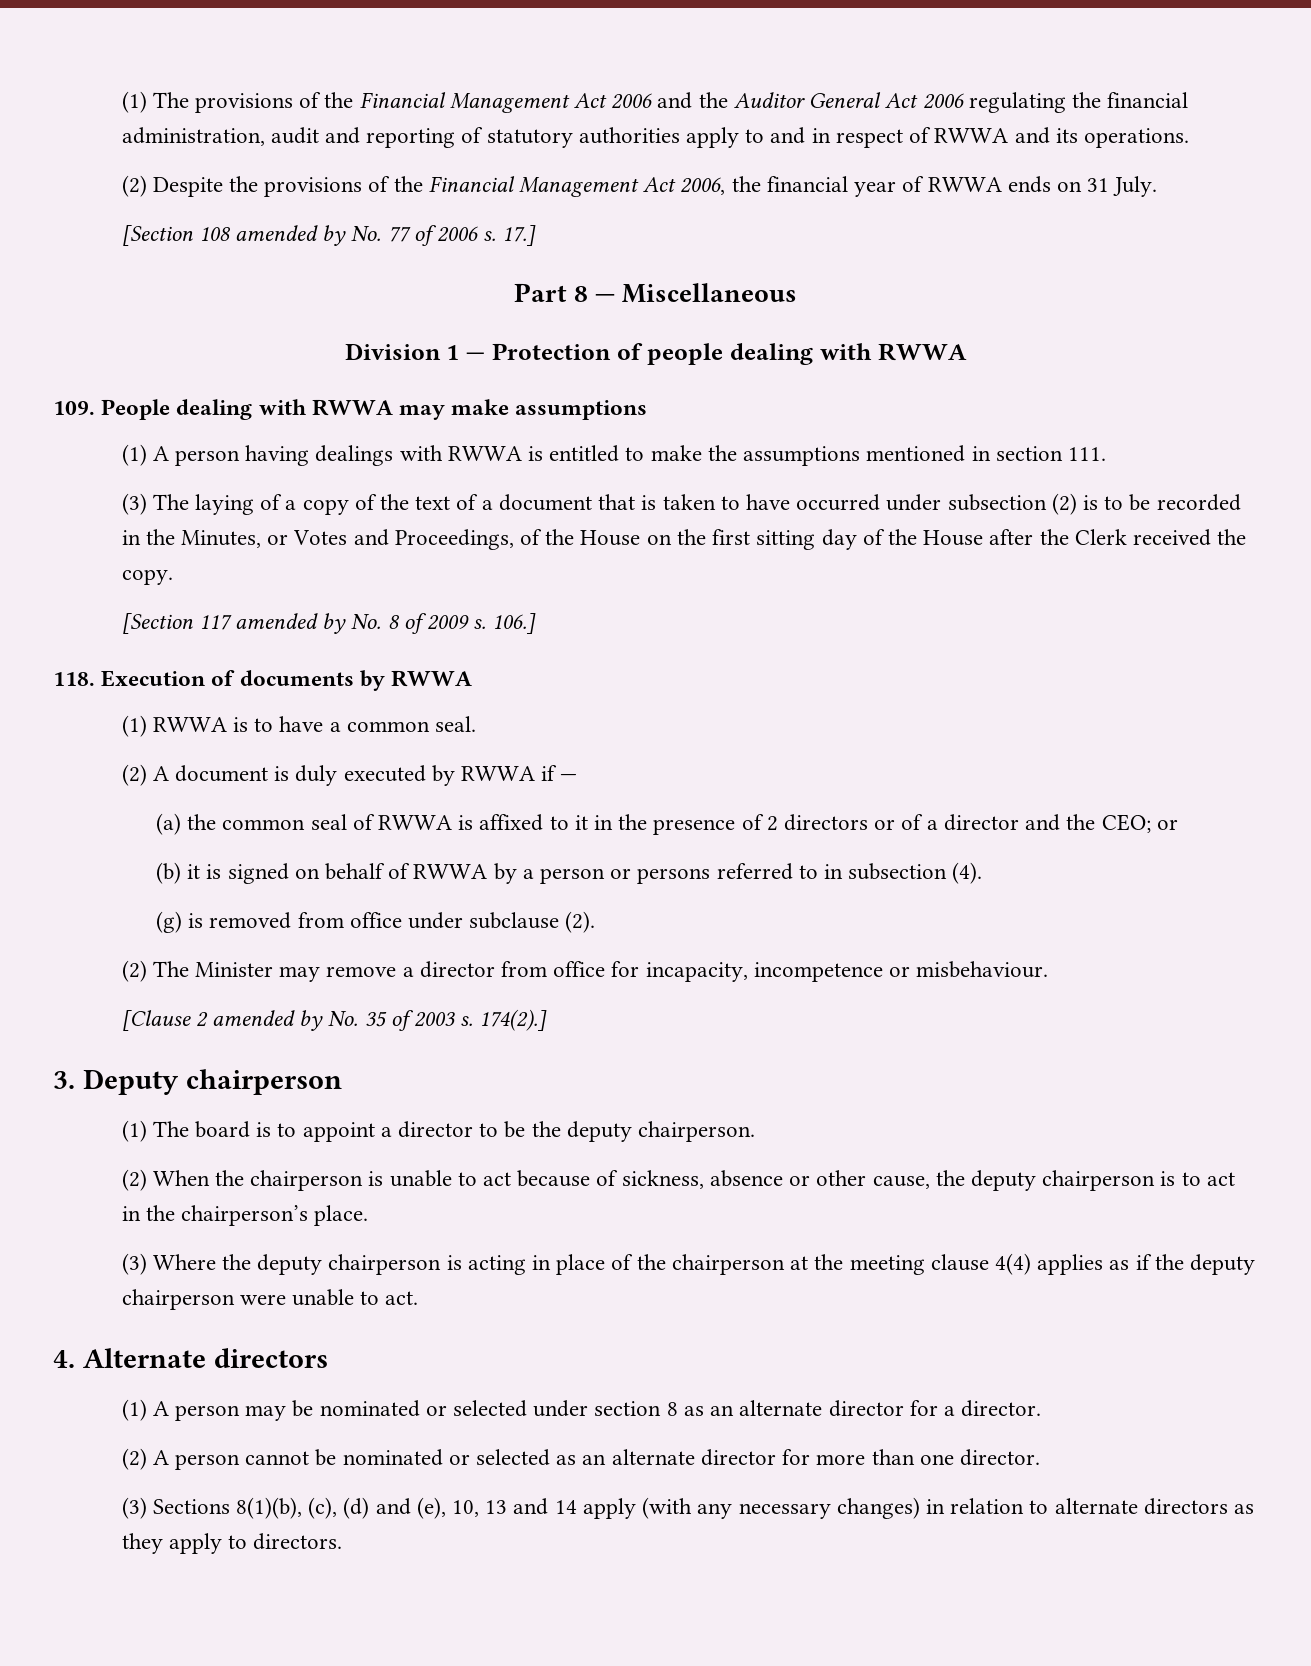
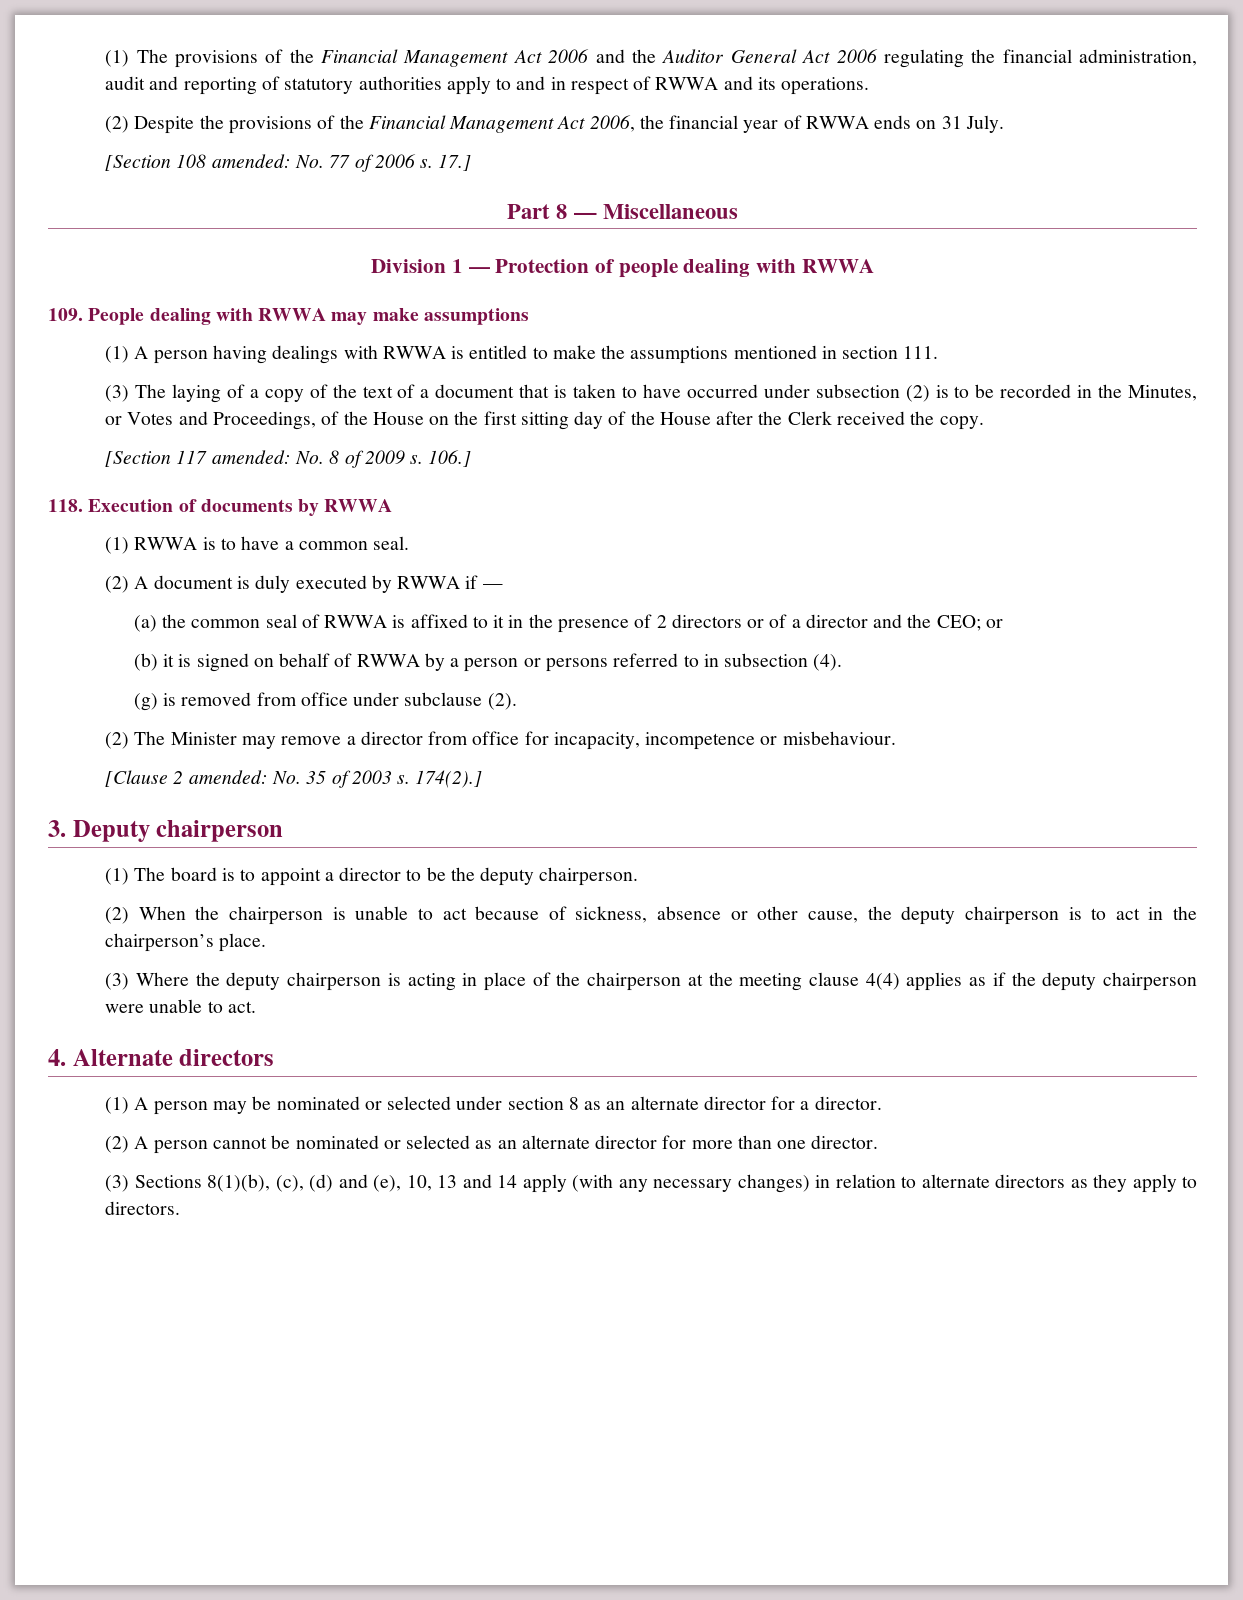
[235,225,347,246] amended by -> [211,154,291,168] amended:
[235,613,347,634] amended by -> [211,450,291,464] amended:
[212,1010,324,1031] amended by -> [188,770,268,784] amended:

